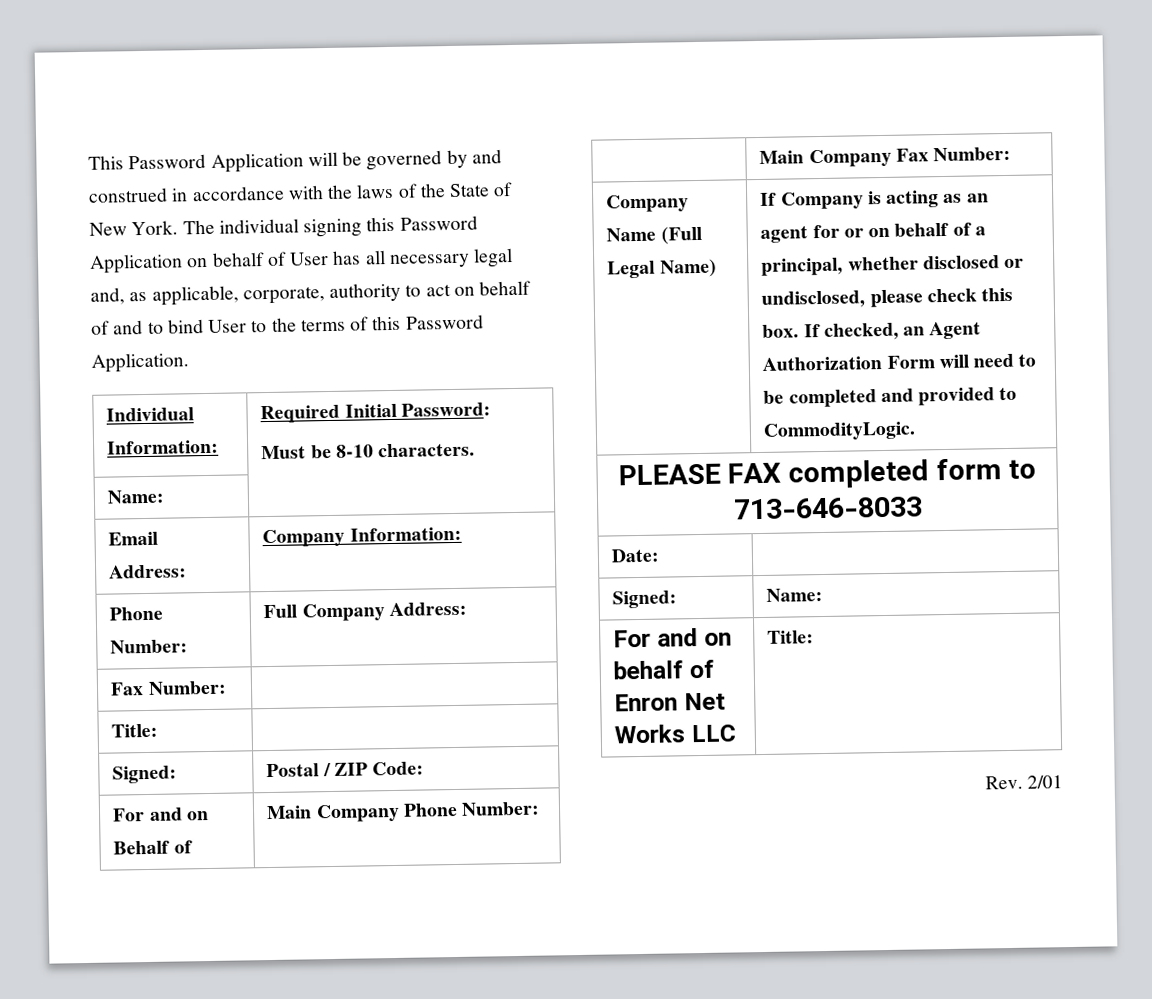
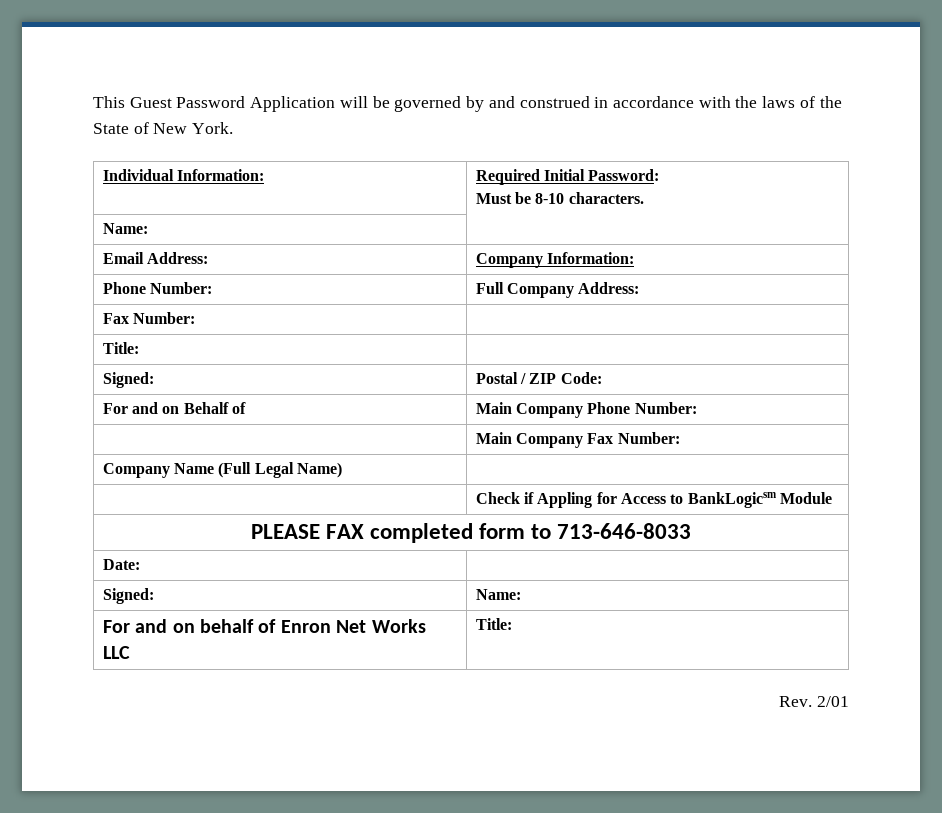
(124, 162) none -> [129,97,172,108] Guest
[182,215,478,238] [89,247,514,274] [90,280,532,306] [91,314,484,335] [91,352,189,373] The individual signing this Password Application on behalf of User has all necessary legal and, as applicable, corporate, authority to act on behalf of and to bind User to the terms of this Password Application. -> (234, 128) none
[760,190,989,210] [760,222,987,243] [761,255,1025,276] [761,287,1014,309] [762,321,982,341] [762,353,1037,371] [763,386,1018,408] [763,421,917,441] If Company is acting as an agent for or on behalf of a principal, whether disclosed or undisclosed, please check this box. If checked, an Agent Authorization Form will need to be completed and provided to CommodityLogic. -> [475,492,832,508] // | Check if Appling for Access to BankLogicsm Module

